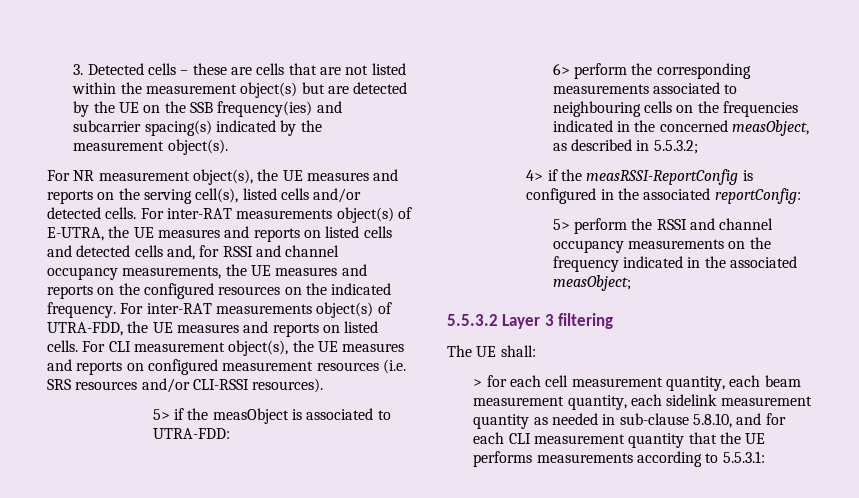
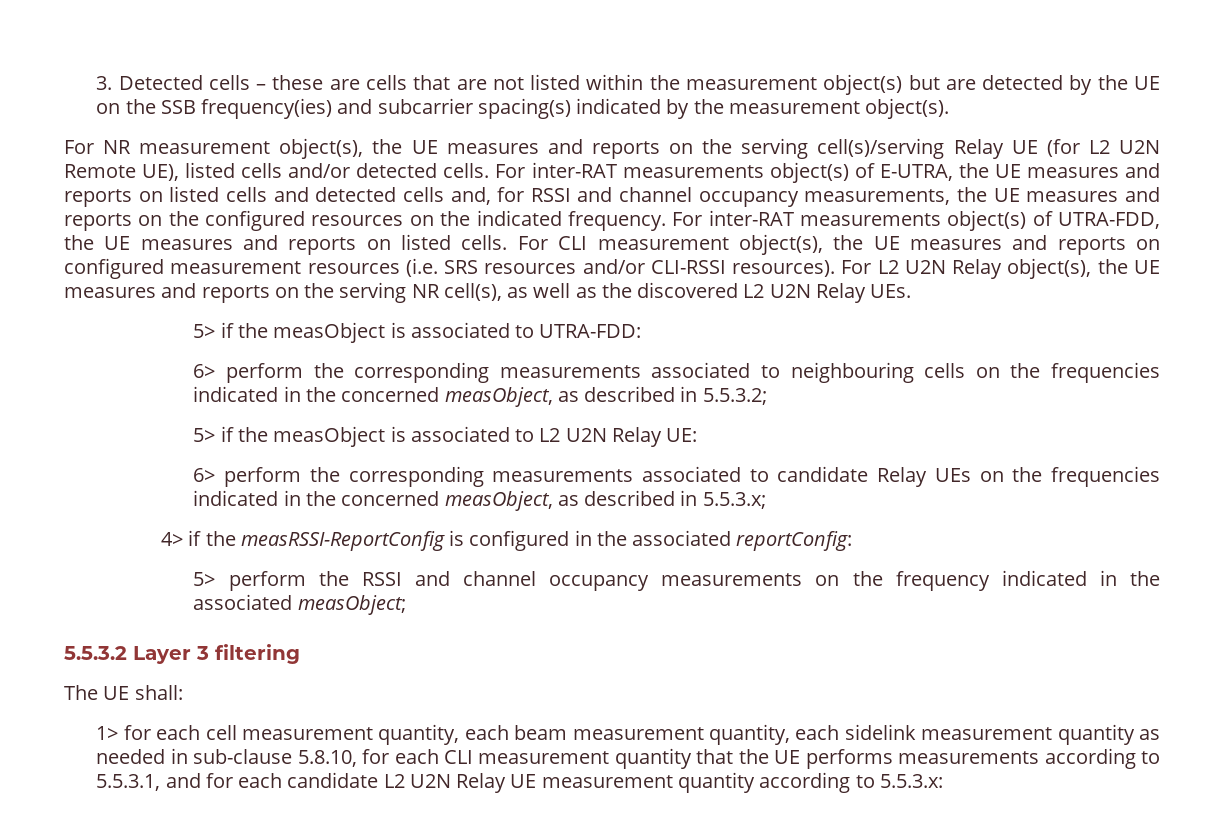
[195,188,239,203] cell(s), -> [817,138,1160,159] [64,164,180,181] cell(s)/serving Relay UE (for L2 U2N Remote UE),
(324, 385) none -> [841,258,1160,279] [64,282,912,303] For L2 U2N Relay object(s), the UE measures and reports on the serving NR cell(s), as well as the discovered L2 U2N Relay UEs.
(698, 147) none -> [193,426,698,447] [193,466,1161,487] [193,490,766,511] // 5> if the measObject is associated to L2 U2N Relay UE: // 6> perform the corresponding measurements associated to candidate Relay UEs on the frequencies indicated in the concerned measObject, as described in 5.5.3.x;
[473,379,483,387] > -> [96,726,119,740] 1>
[736,413,762,425] and -> (357, 758) none
[722,451,765,463] 5.5.3.1: -> [96,772,943,793] 5.5.3.1, and for each candidate L2 U2N Relay UE measurement quantity according to 5.5.3.x:

